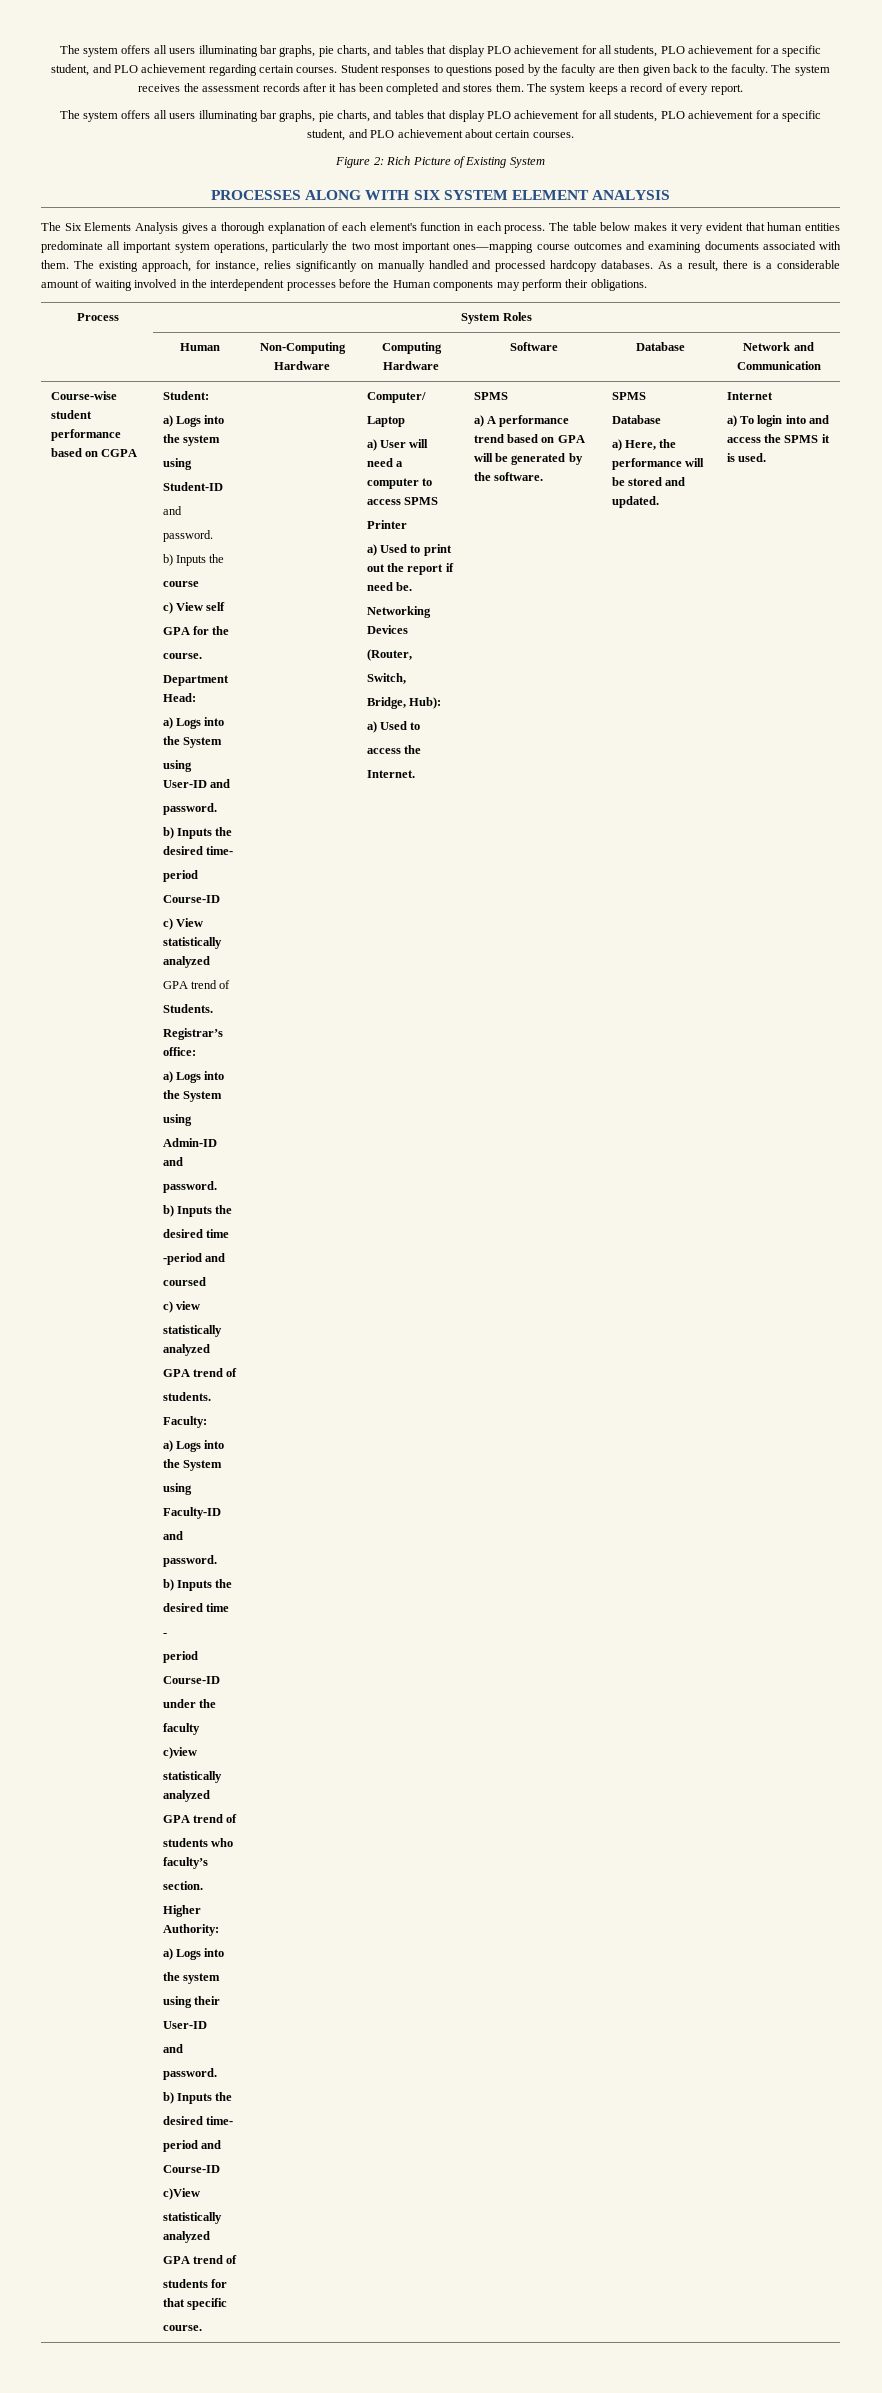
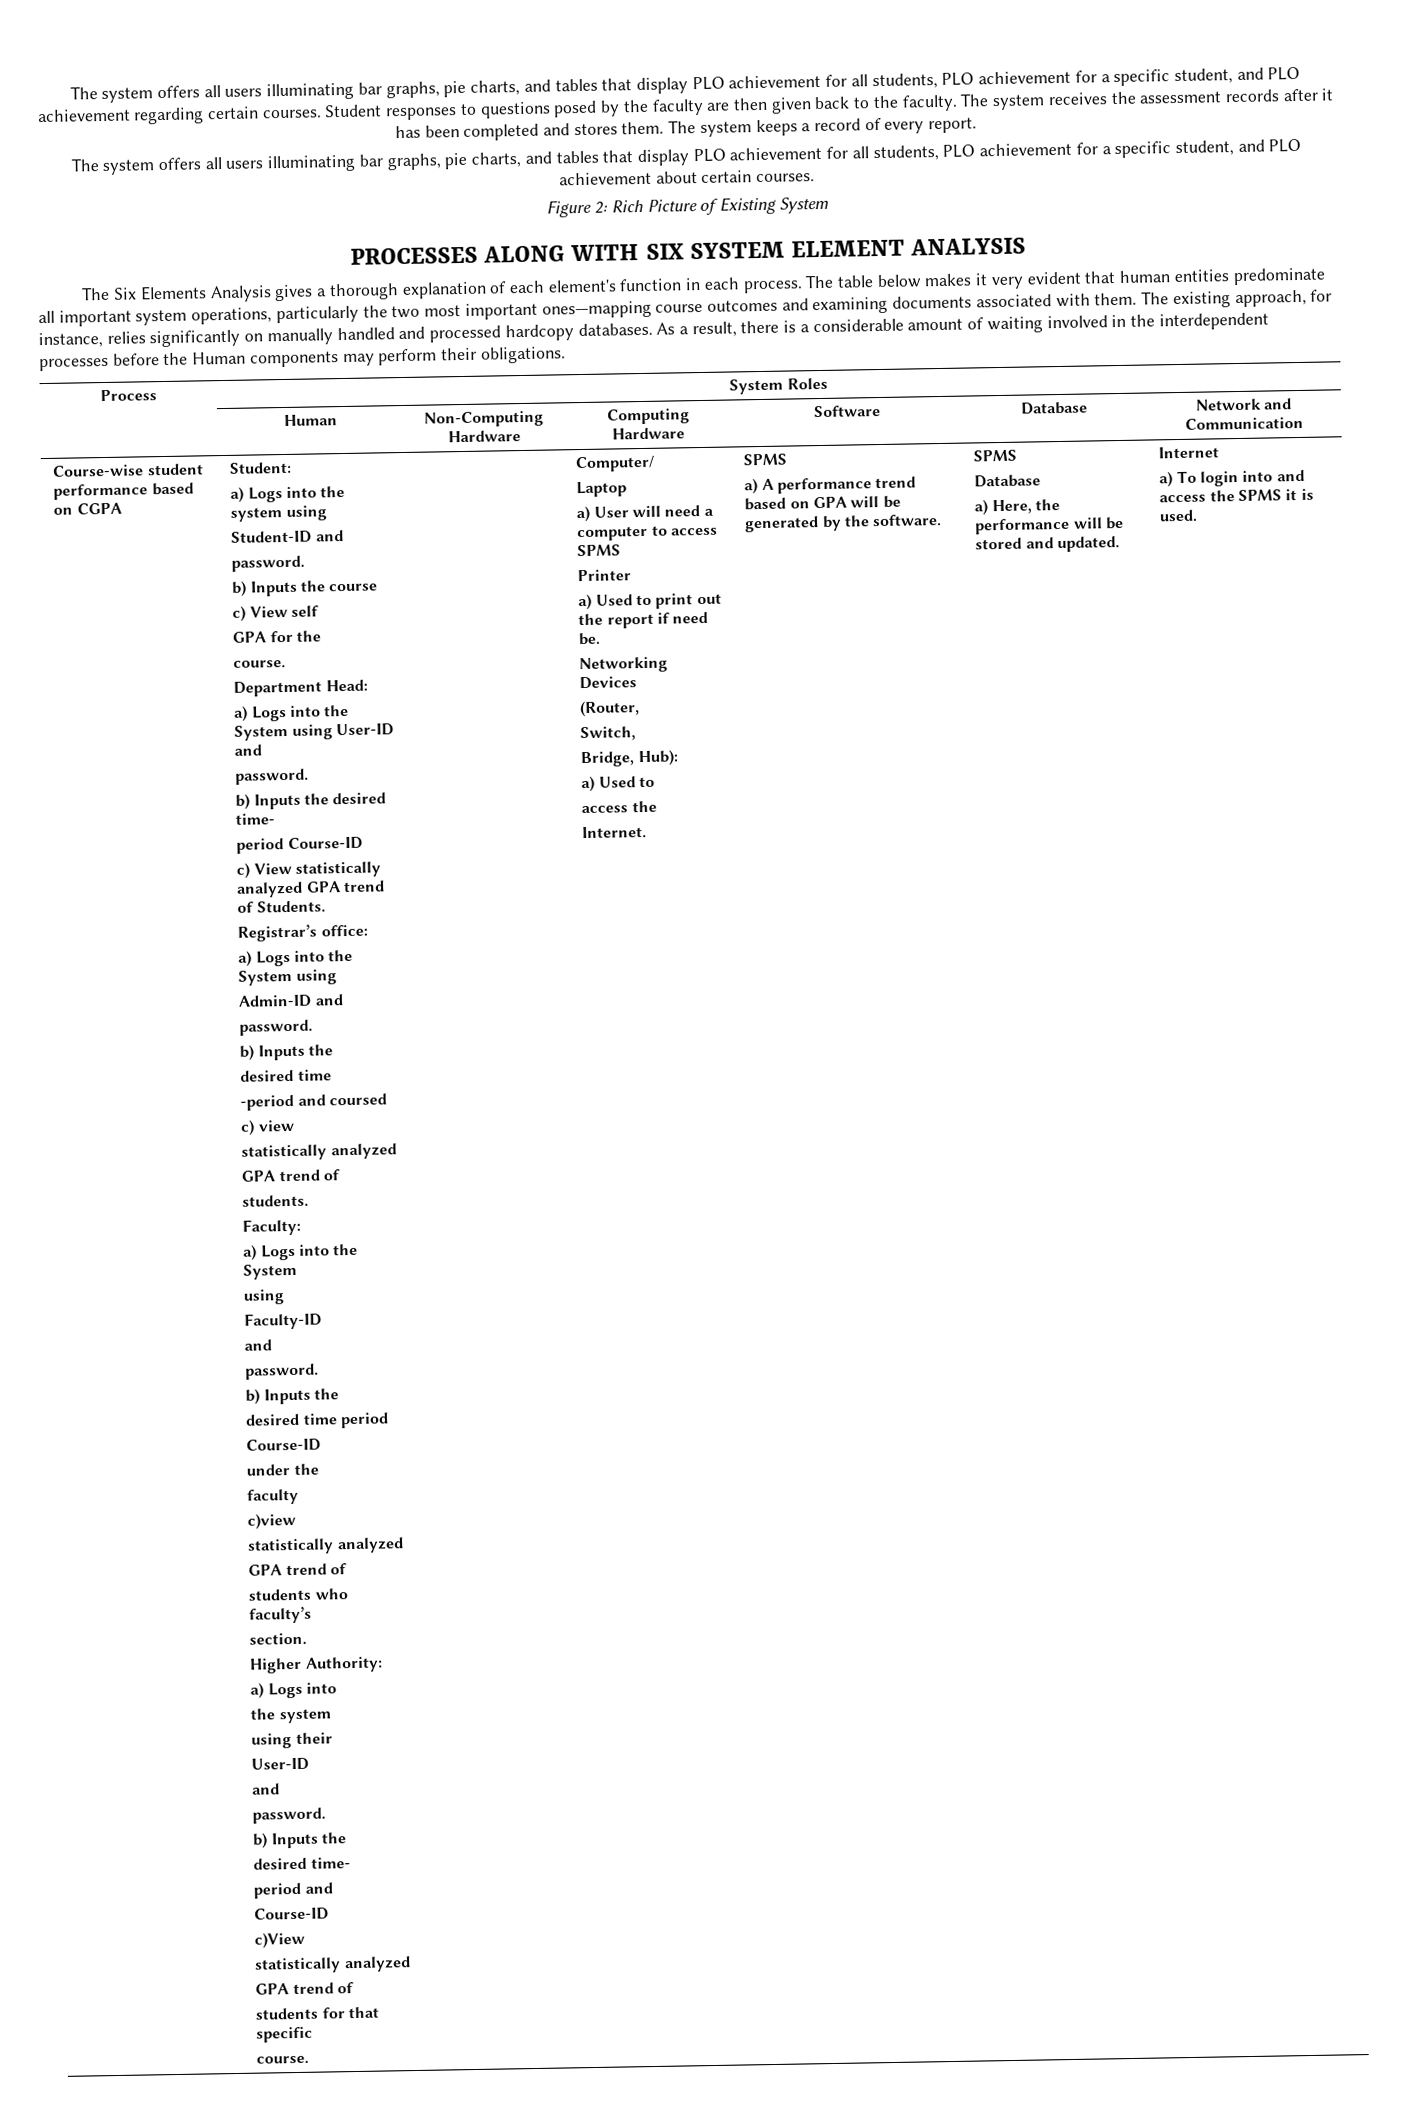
(220, 440) // -> (283, 514) none
[162,506,182,515] [162,530,213,542] [162,554,225,566] // and // password. // b) Inputs the // -> [315,530,344,542] [231,555,306,572] [231,580,326,597] and // password. // b) Inputs the
(222, 742) // -> (289, 732) none
(198, 876) // -> (285, 846) none
[162,980,231,989] // GPA trend of // -> [305,880,385,893] [237,901,255,913] GPA trend of
(222, 1096) // -> (293, 977) none
(225, 1257) // -> (326, 1100) none
[162,1633,167,1636] // - // -> (338, 1419) none

